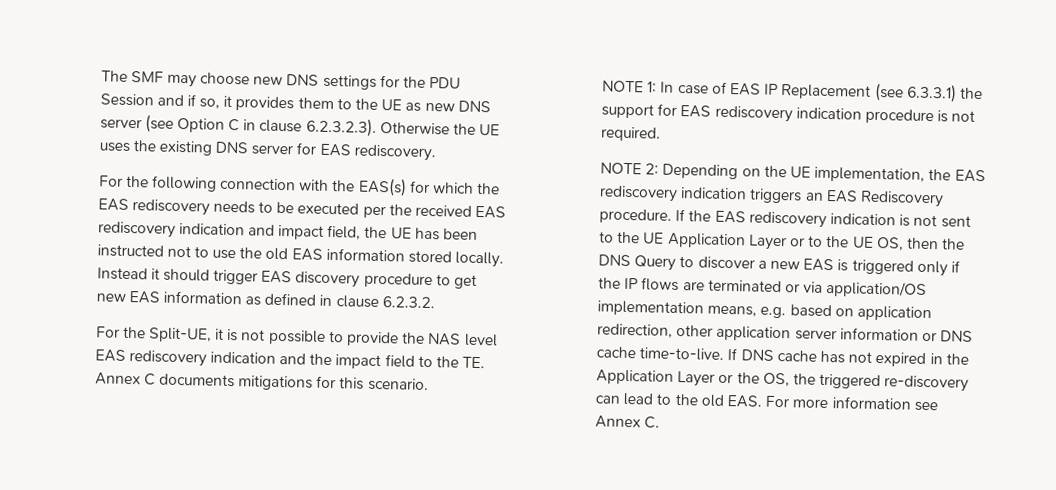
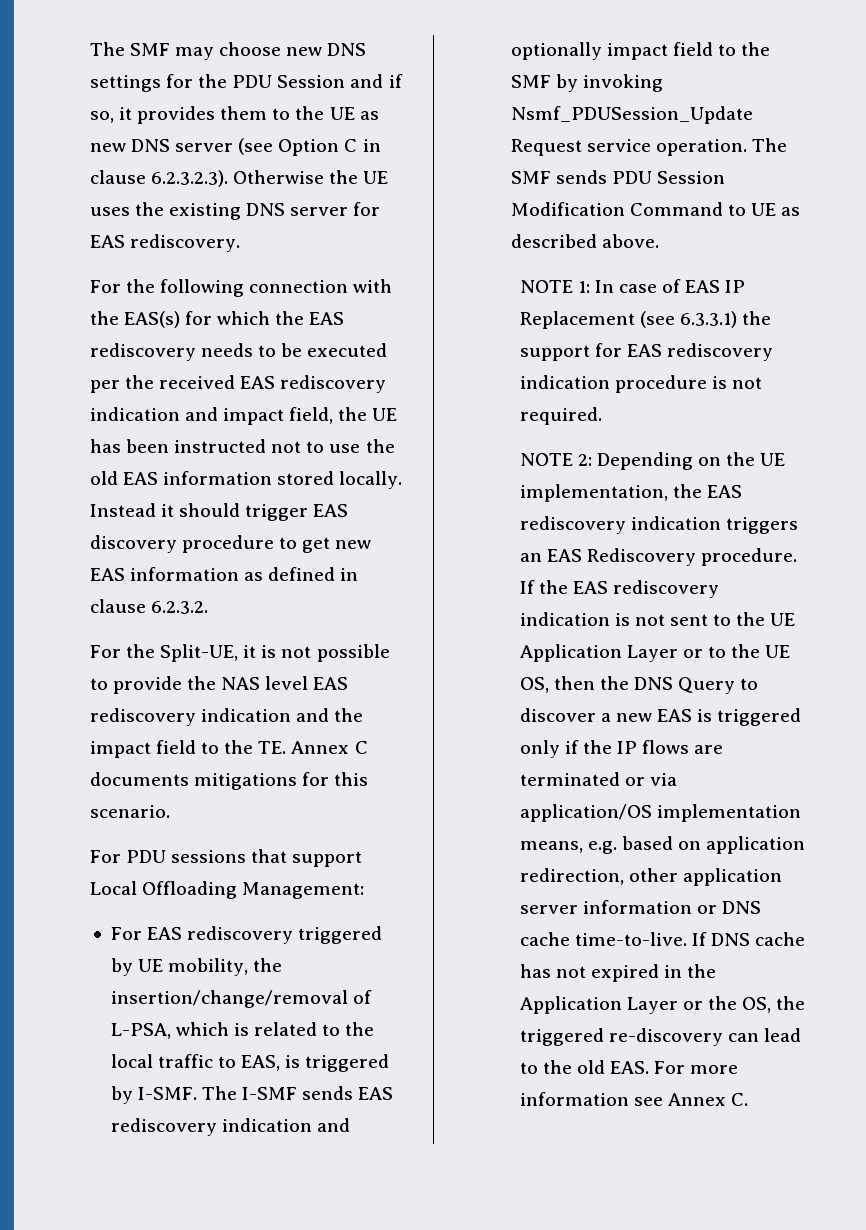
(429, 384) none -> [89,849,363,867] [89,881,365,899] [110,926,383,944] [110,958,283,976] [110,990,372,1008] [110,1022,375,1039] [110,1054,390,1072] [110,1086,394,1104] [110,1118,350,1136] [510,42,771,60] [510,74,663,92] [510,106,753,124] [510,138,788,156] [510,170,726,184] [510,202,801,216] [510,234,659,248] // For PDU sessions that support Local Offloading Management: // For EAS rediscovery triggered by UE mobility, the insertion/change/removal of L-PSA, which is related to the local traffic to EAS, is triggered by I-SMF. The I-SMF sends EAS rediscovery indication and optionally impact field to the SMF by invoking Nsmf_PDUSession_Update Request service operation. The SMF sends PDU Session Modification Command to UE as described above.

